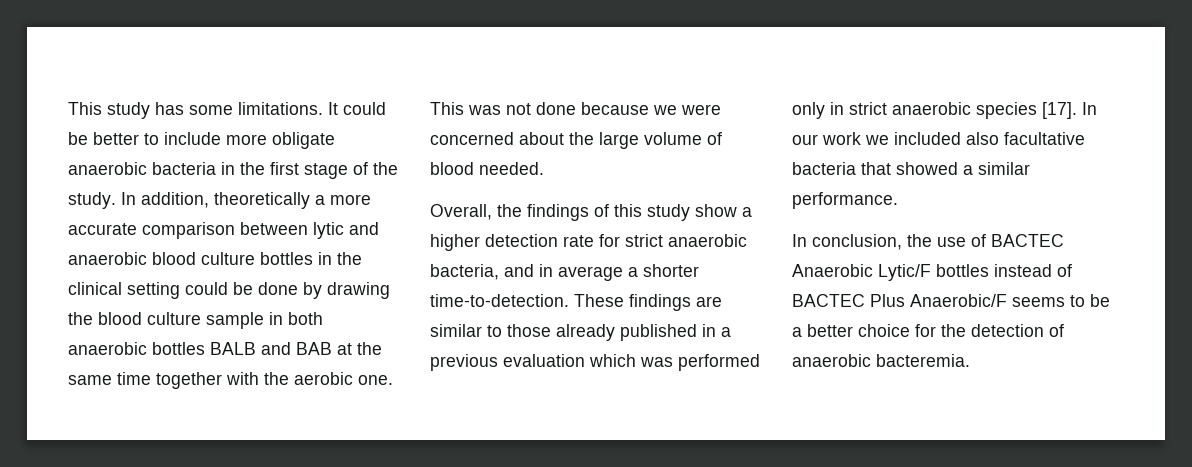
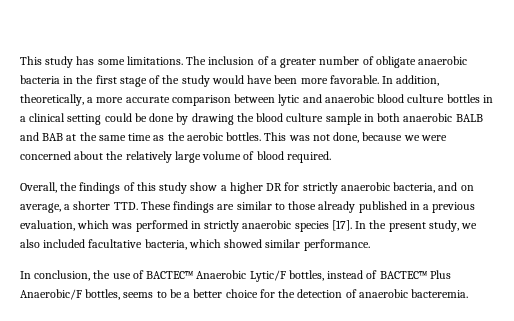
[328,102,386,115] [68,132,267,145] It could be better to include more -> [186,56,374,68] The inclusion of a greater number of
[68,192,116,209] study. -> [181,75,379,87] study would have been more favorable.
[214,192,310,209] theoretically -> [20,94,84,106] theoretically,
[337,252,362,265] the -> [20,116,26,122] a
[152,342,205,355] bottles -> (453, 117) none
[156,372,259,389] together with -> [153,135,165,141] as
[358,375,393,385] one. -> [226,132,262,141] bottles.
[536,102,576,115] done -> [333,132,360,143] done,
(594, 138) none -> [125,151,172,163] relatively
[479,162,544,175] needed. -> [286,151,331,163] required.
[485,234,663,247] detection rate for strict -> [266,182,338,194] DR for strictly
[539,264,623,281] in average -> [460,185,474,191] [20,203,61,213] on average,
[430,294,569,307] time-to-detection. -> [113,202,138,210] TTD.
[503,354,585,367] evaluation -> [20,220,75,231] evaluation,
[792,102,887,119] only in strict -> [190,220,240,232] in strictly
[792,132,1085,145] [792,162,973,175] our work we included also facultative bacteria that showed a -> [369,220,478,232] [20,239,263,250] the present study, we also included facultative bacteria, which showed
[991,234,1064,247] BACTEC -> [146,271,194,279] BACTEC™
[936,264,989,277] bottles -> [288,270,324,281] bottles,
[792,294,865,307] BACTEC -> [379,271,427,279] BACTEC™
(1007, 300) none -> [85,289,121,300] bottles,

